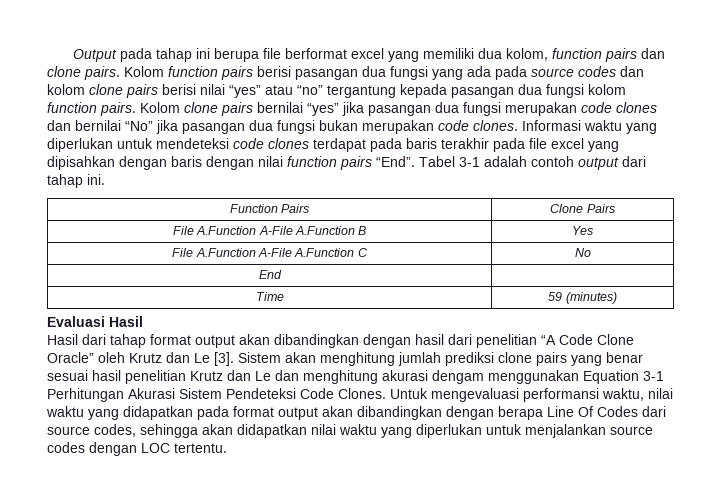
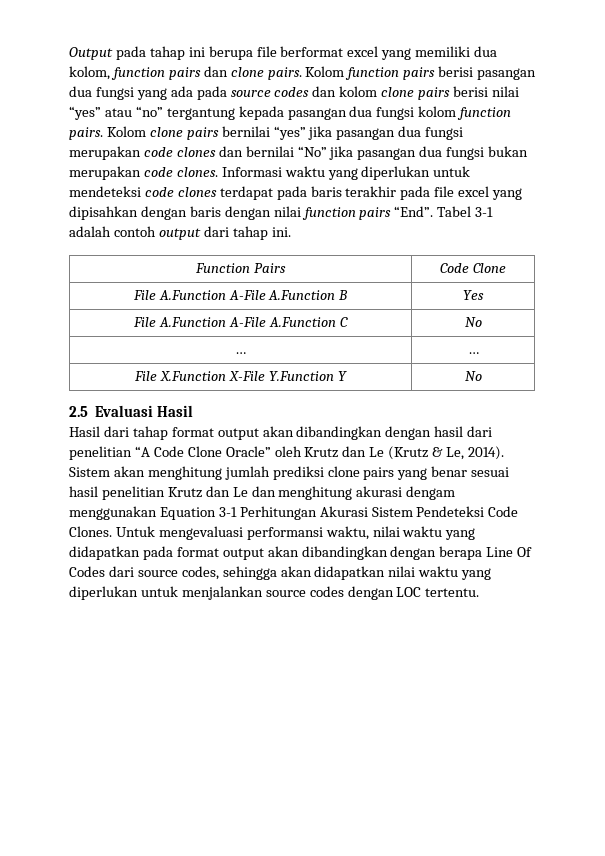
[550,204,615,213] Clone Pairs -> [440,263,506,273] Code Clone
[258,270,282,279] [255,292,284,301] [548,292,617,304] End | // Time | 59 (minutes) // -> [235,352,246,354] [467,352,479,354] [134,371,347,381] [464,371,482,381] [69,406,88,417] … | … // File X.Function X-File Y.Function Y | No // 2.5
[214,352,234,366] [3]. -> [388,446,504,460] (Krutz & Le, 2014).

